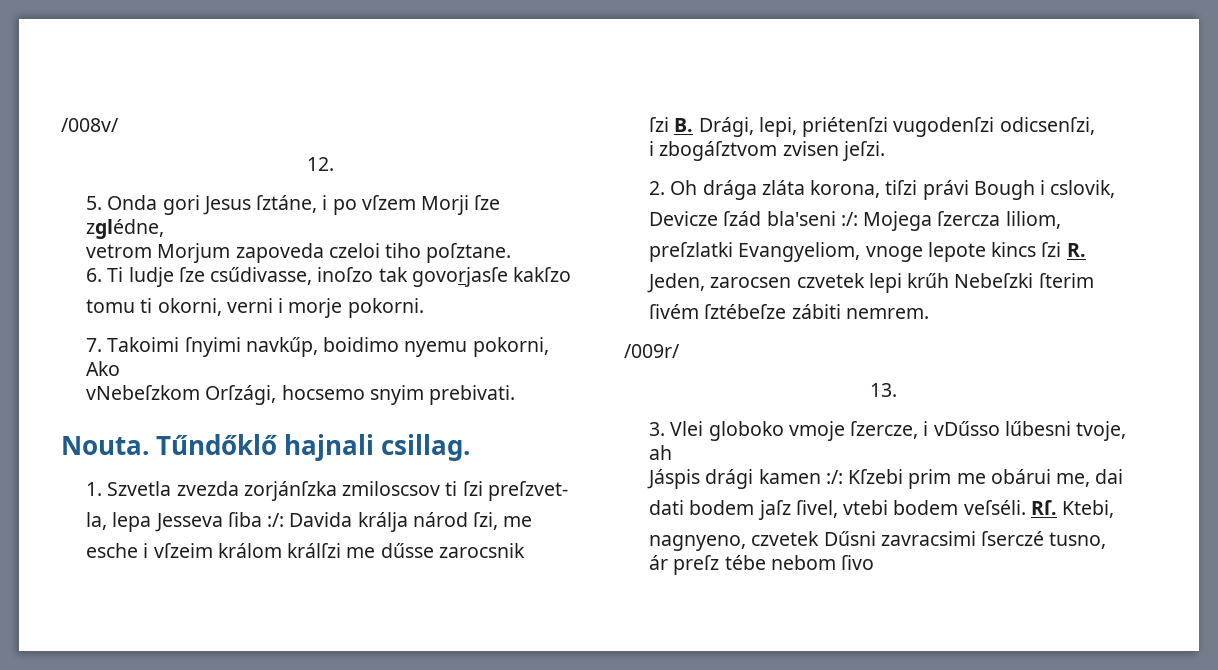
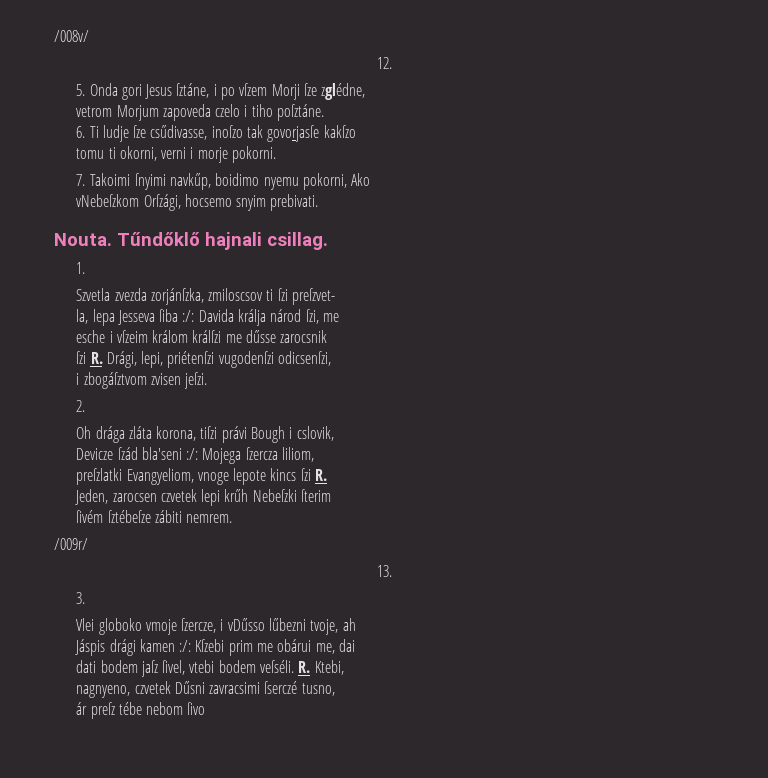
[328,243,512,263] czeloi tiho poſztane. -> [215,104,325,121] czelo i tiho poſztáne.
(103, 489) none -> (86, 268) //
[243,481,337,501] zorjánſzka -> [150,288,204,305] zorjánſzka,
[674,118,694,132] B. -> [90,352,103,364] R.
(666, 188) none -> (86, 406) //
(666, 429) none -> (86, 598) //
[1004,421,1071,436] lűbesni -> [269,618,307,631] lűbezni
[1030,500,1057,515] Rſ. -> [298,661,311,673] R.

